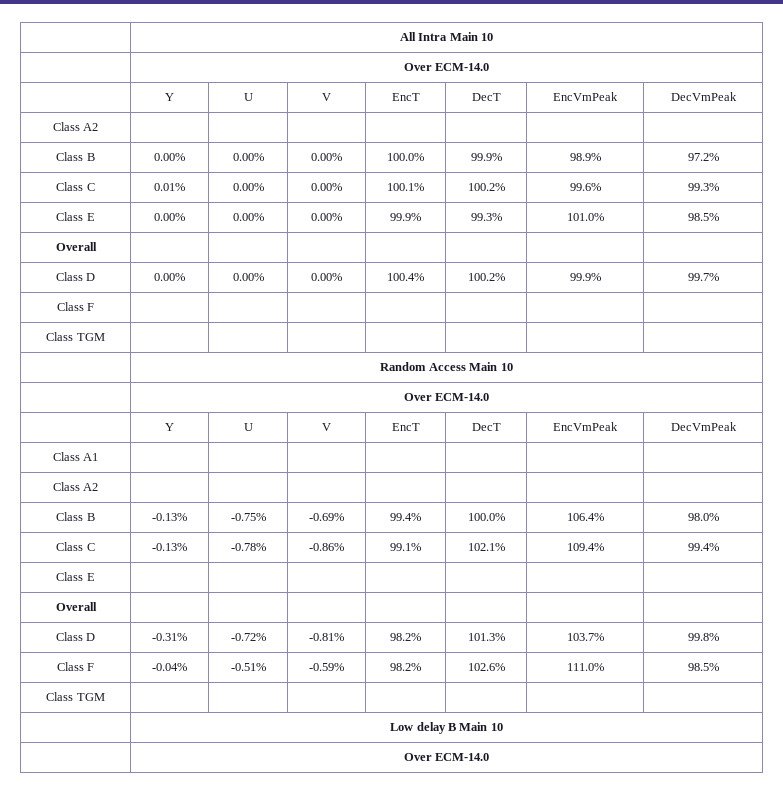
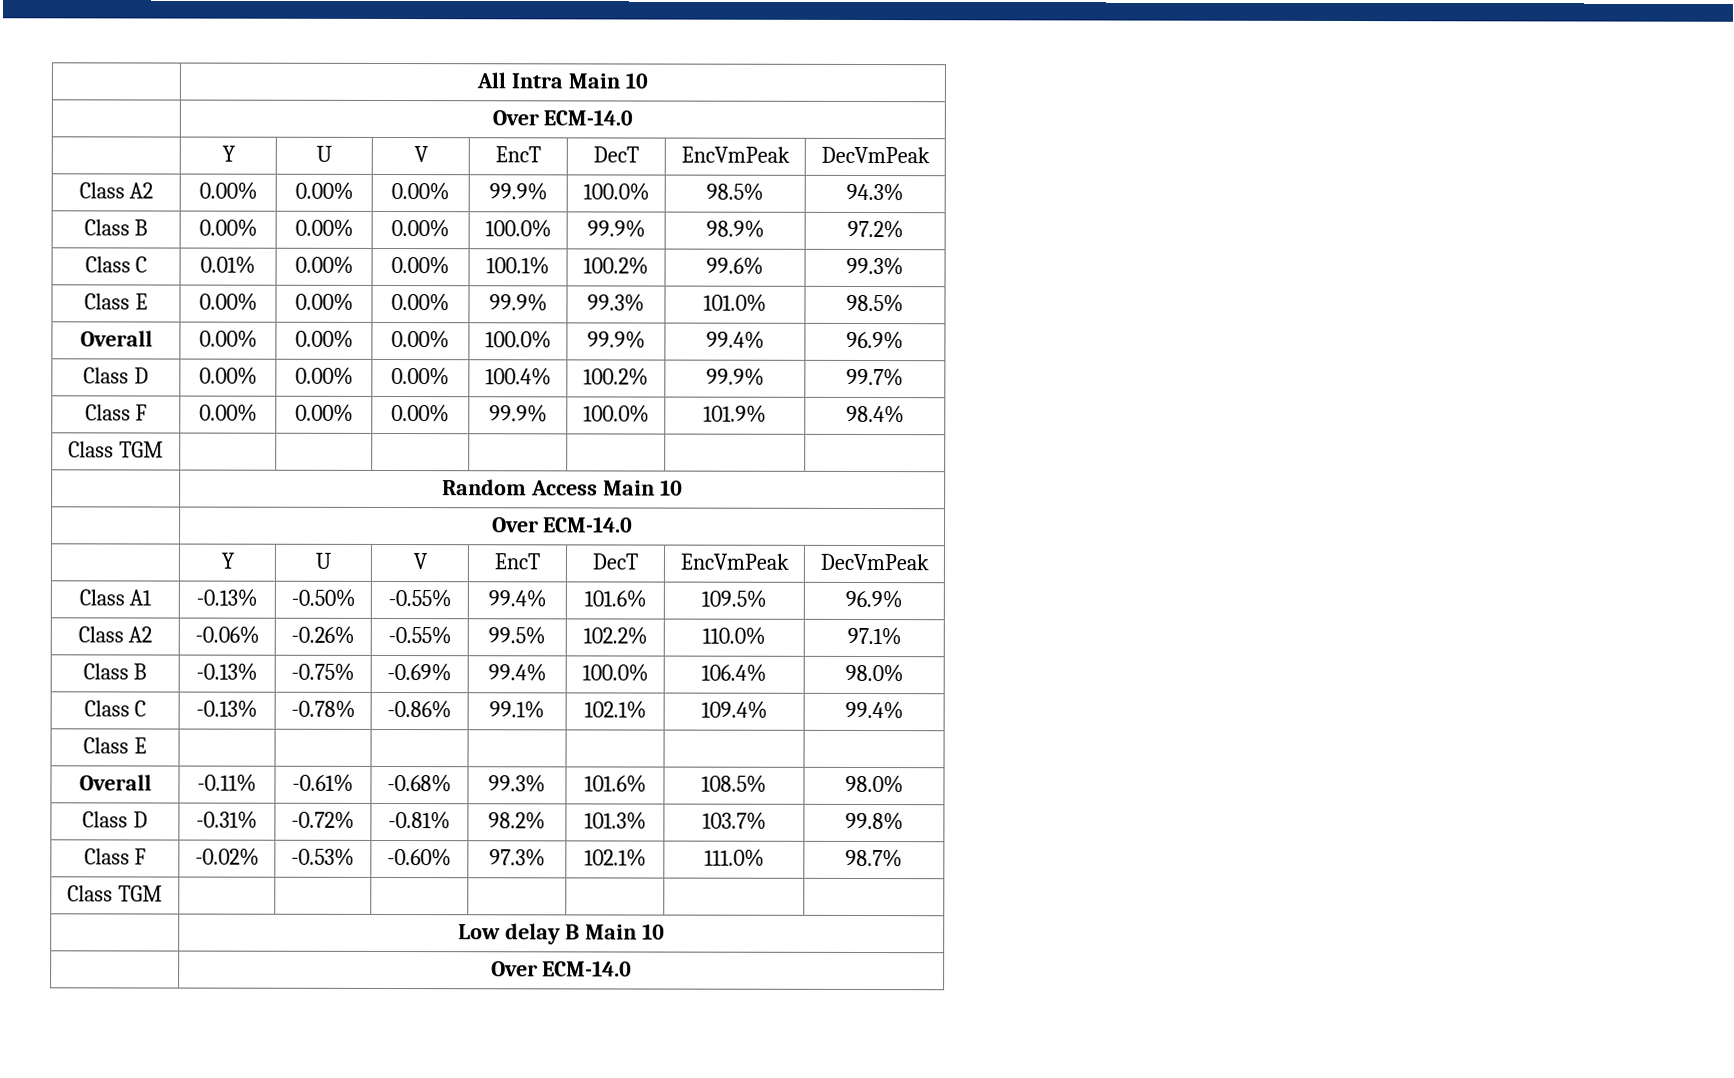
(99, 127) | | | | | | -> [198,181,258,200] [294,181,354,200] [391,182,450,201] [488,182,548,201] [582,182,650,201] [706,182,764,201] [846,182,904,202] 0.00% | 0.00% | 0.00% | 99.9% | 100.0% | 98.5% | 94.3%
(97, 246) | | | | | | -> [198,329,258,348] [294,329,354,348] [391,330,450,349] [484,330,552,349] [586,330,646,349] [705,330,765,349] [846,330,904,350] 0.00% | 0.00% | 0.00% | 100.0% | 99.9% | 99.4% | 96.9%
(95, 307) | | | | | | -> [198,403,258,422] [294,403,354,422] [391,404,450,423] [488,404,548,423] [582,404,650,423] [703,404,767,423] [845,404,905,424] 0.00% | 0.00% | 0.00% | 99.9% | 100.0% | 101.9% | 98.4%
[52,482,99,491] | | | | | | // Class A2 | | | | | | | -> [196,588,258,607] [290,588,356,607] [387,588,452,608] [487,589,547,608] [583,589,647,608] [701,589,767,608] [845,589,903,609] [77,626,153,643] [194,625,260,644] [291,625,355,644] [387,625,452,645] [488,626,546,645] [582,626,648,645] [702,626,766,645] [846,626,902,646] -0.13% | -0.50% | -0.55% | 99.4% | 101.6% | 109.5% | 96.9% // Class A2 | -0.06% | -0.26% | -0.55% | 99.5% | 102.2% | 110.0% | 97.1%
(97, 606) | | | | | | -> [197,773,257,792] [292,773,354,792] [387,773,452,793] [488,774,546,793] [583,774,647,793] [701,774,767,793] [844,774,904,794] -0.11% | -0.61% | -0.68% | 99.3% | 101.6% | 108.5% | 98.0%
[152,663,187,671] [230,663,266,671] [309,663,344,671] [390,663,421,671] [467,663,505,671] -0.04% | -0.51% | -0.59% | 98.2% | 102.6% -> [194,847,260,866] [291,847,355,866] [387,847,452,867] [488,848,546,867] [583,848,647,867] -0.02% | -0.53% | -0.60% | 97.3% | 102.1%
[687,663,719,671] 98.5% -> [845,848,903,868] 98.7%

